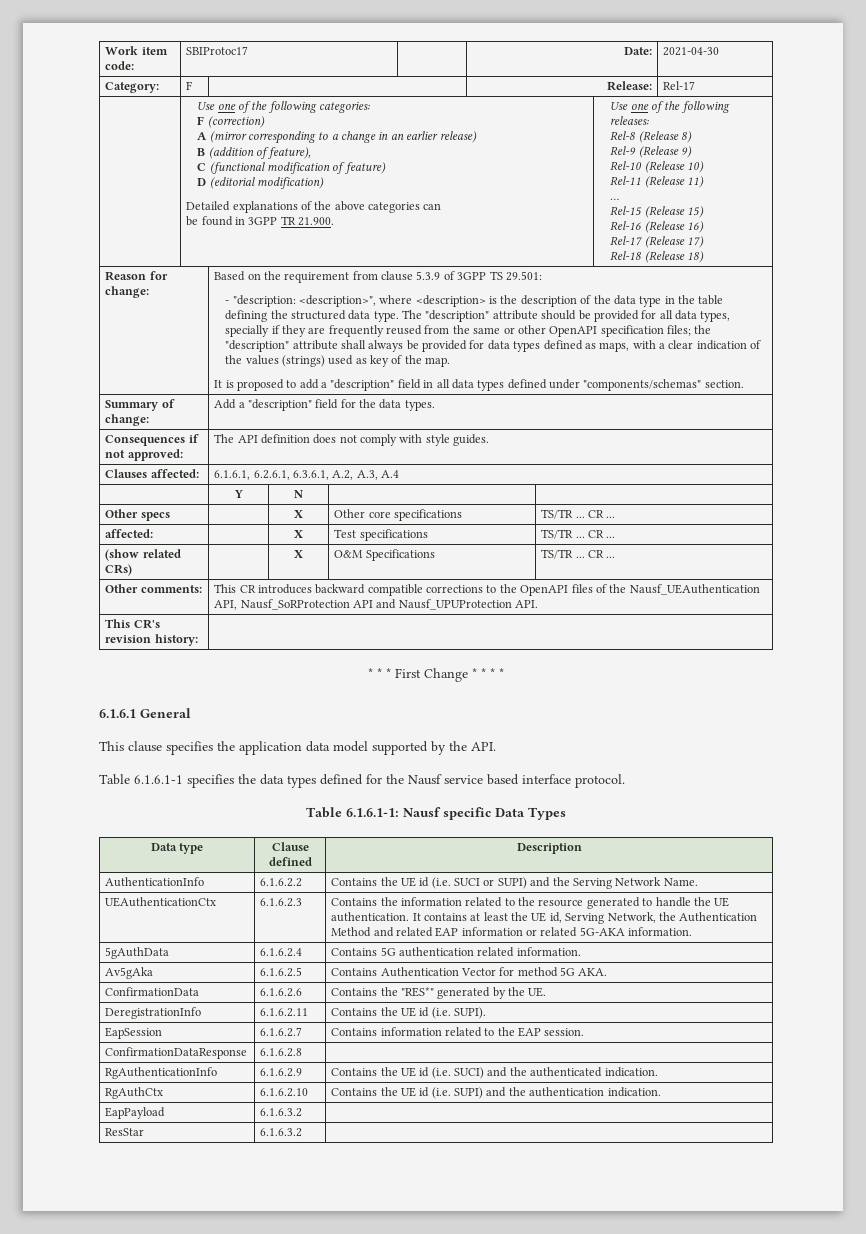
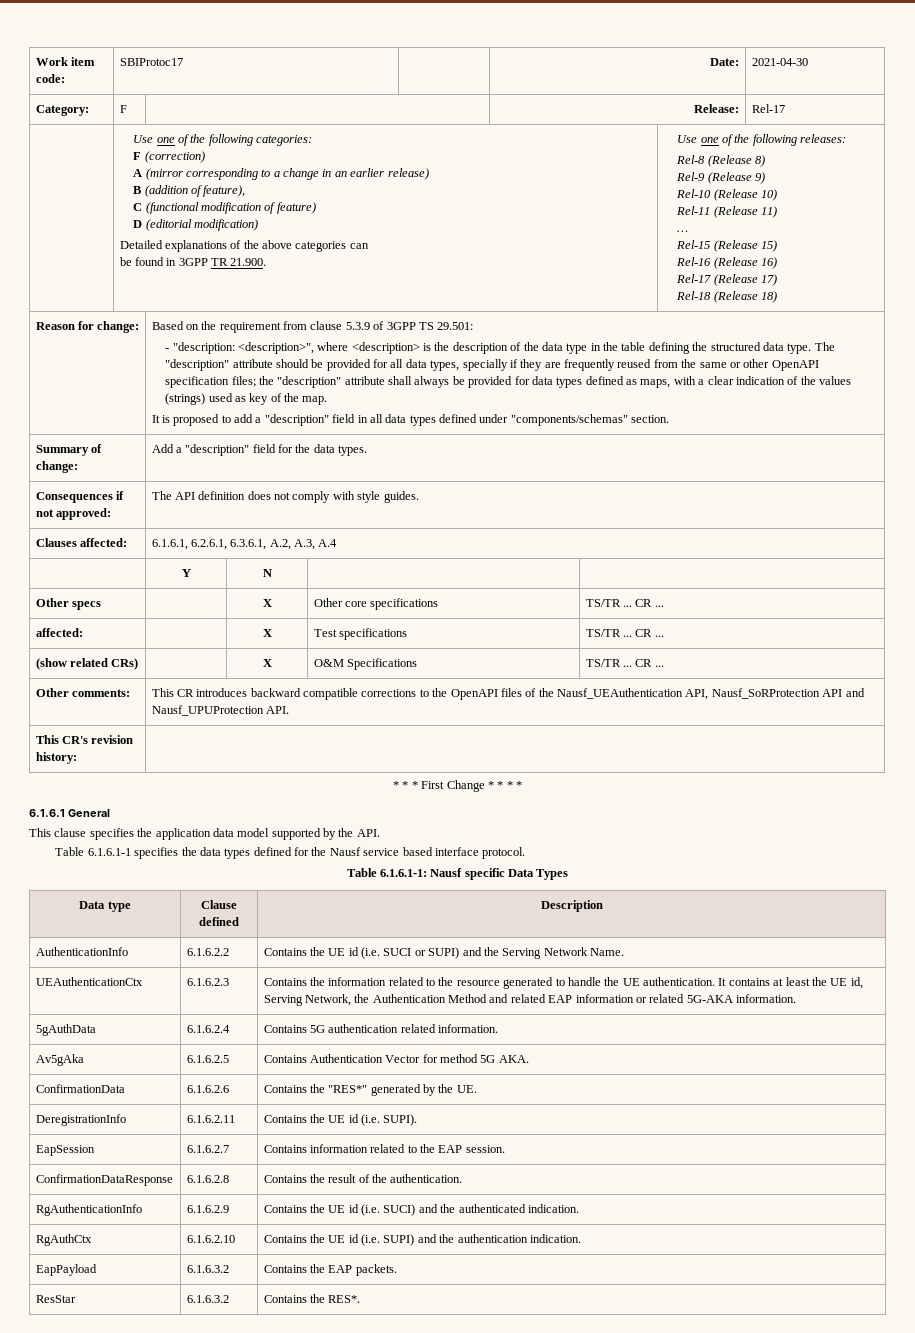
(303, 1052) none -> [263,1174,463,1183] Contains the result of the authentication.
(303, 1112) none -> [263,1264,397,1276] Contains the EAP packets.
(303, 1132) none -> [263,1294,361,1303] Contains the RES*.

